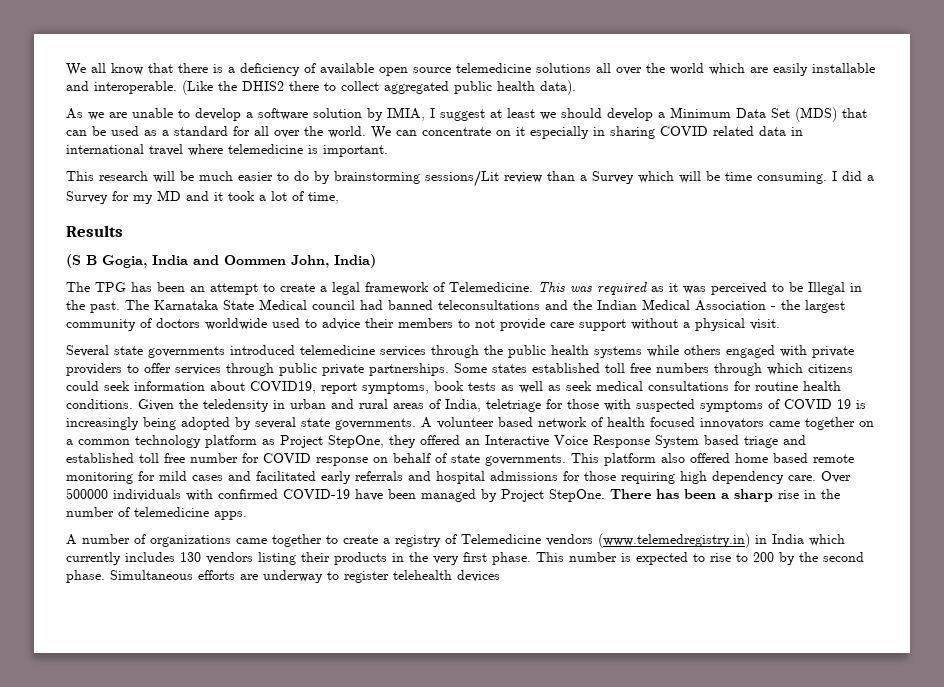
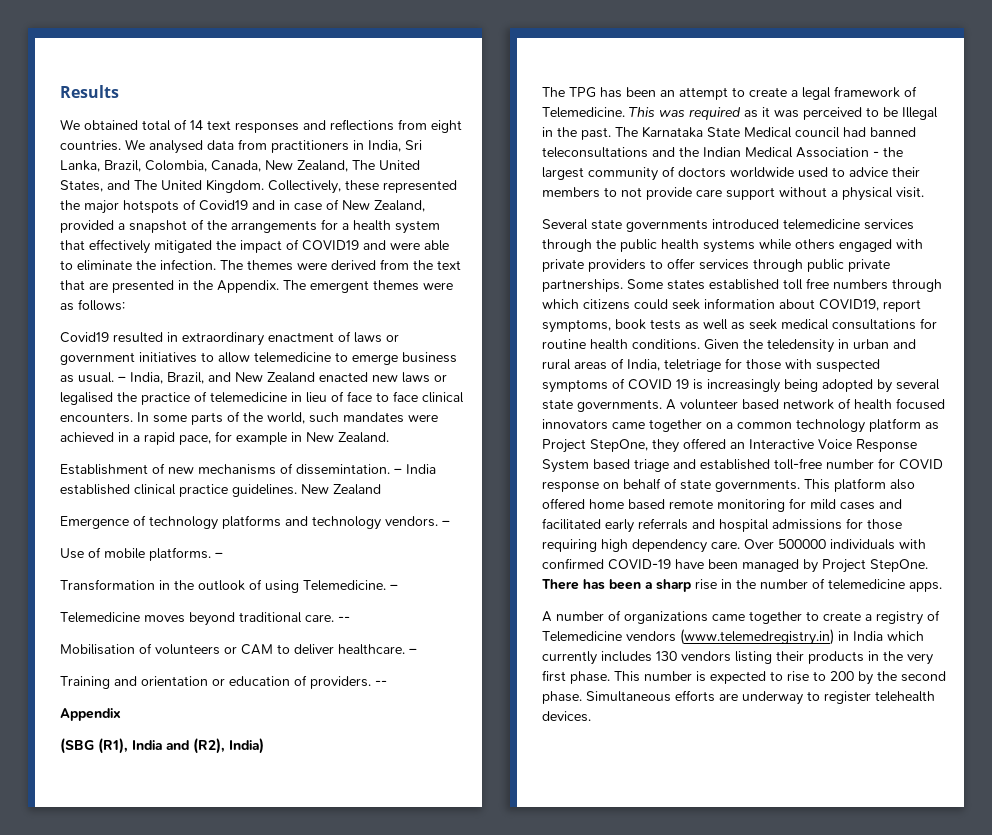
[66,63,875,76] [66,80,576,95] [66,107,867,122] [66,126,803,139] [66,144,388,157] [66,170,874,187] [66,190,339,204] [66,225,123,237] [66,254,329,268] We all know that there is a deficiency of available open source telemedicine solutions all over the world which are easily installable and interoperable. (Like the DHIS2 there to collect aggregated public health data). // As we are unable to develop a software solution by IMIA, I suggest at least we should develop a Minimum Data Set (MDS) that can be used as a standard for all over the world. We can concentrate on it especially in sharing COVID related data in international travel where telemedicine is important. // This research will be much easier to do by brainstorming sessions/Lit review than a Survey which will be time consuming. I did a Survey for my MD and it took a lot of time, // Results // (S B Gogia, India and Oommen John, -> [60,85,119,98] [60,119,462,133] [60,139,422,154] [60,160,420,172] [60,179,457,194] [60,199,425,214] [60,219,440,234] [60,239,449,254] [60,259,461,271] [60,280,453,293] [60,299,125,311] [60,331,399,346] [60,352,457,365] [60,372,447,384] [60,391,464,405] [60,411,438,425] [60,431,389,445] [60,463,436,475] [60,484,381,497] [60,515,450,530] [60,547,223,561] [60,579,398,593] [60,612,350,626] [60,643,417,655] [60,675,387,689] [60,708,121,721] [60,738,225,754] Results // We obtained total of 14 text responses and reflections from eight countries. We analysed data from practitioners in India, Sri Lanka, Brazil, Colombia, Canada, New Zealand, The United States, and The United Kingdom. Collectively, these represented the major hotspots of Covid19 and in case of New Zealand, provided a snapshot of the arrangements for a health system that effectively mitigated the impact of COVID19 and were able to eliminate the infection. The themes were derived from the text that are presented in the Appendix. The emergent themes were as follows: // Covid19 resulted in extraordinary enactment of laws or government initiatives to allow telemedicine to emerge business as usual. – India, Brazil, and New Zealand enacted new laws or legalised the practice of telemedicine in lieu of face to face clinical encounters. In some parts of the world, such mandates were achieved in a rapid pace, for example in New Zealand. // Establishment of new mechanisms of dissemintation. – India established clinical practice guidelines. New Zealand // Emergence of technology platforms and technology vendors. – // Use of mobile platforms. – // Transformation in the outlook of using Telemedicine. – // Telemedicine moves beyond traditional care. -- // Mobilisation of volunteers or CAM to deliver healthcare. – // Training and orientation or education of providers. -- // Appendix // (SBG (R1), India and (R2),
[139,453,185,463] toll free -> [774,458,822,470] toll-free
[457,570,500,582] devices -> [542,711,591,722] devices.

